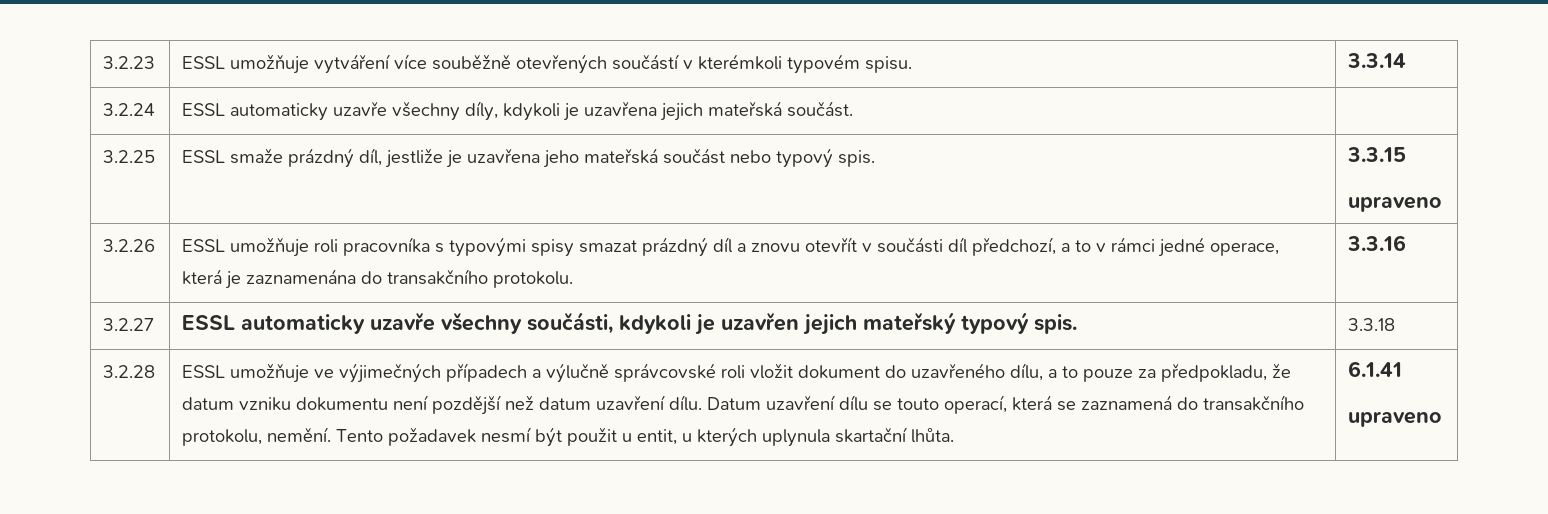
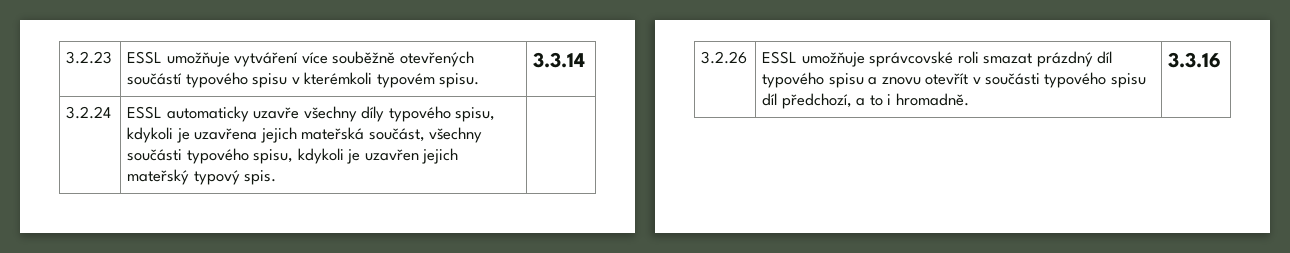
(681, 62) none -> [185,72,288,88] typového spisu
[465,101,499,121] díly, -> [361,106,495,122] díly typového spisu,
[787,101,854,117] [103,150,156,163] [182,148,876,168] [1347,147,1407,162] [1348,196,1443,212] [103,239,156,252] [182,237,1280,257] [182,269,574,289] [1347,235,1407,251] [103,318,155,331] [182,312,614,334] součást. | // 3.2.25 | ESSL smaže prázdný díl, jestliže je uzavřena jeho mateřská součást nebo typový spis. | 3.3.15 // upraveno // 3.2.26 | ESSL umožňuje roli pracovníka s typovými spisy smazat prázdný díl a znovu otevřít v součásti díl předchozí, a to v rámci jedné operace, která je zaznamenána do transakčního protokolu. | 3.3.16 // 3.2.27 | ESSL automaticky uzavře všechny součásti, -> [368,127,482,143] [127,148,294,164] součást, všechny součásti typového spisu,
[1348,318,1396,331] [103,365,156,378] [182,363,1292,383] [182,395,1305,415] [182,427,955,447] [1348,361,1403,377] [1348,411,1443,427] 3.3.18 // 3.2.28 | ESSL umožňuje ve výjimečných případech a výlučně správcovské roli vložit dokument do uzavřeného dílu, a to pouze za předpokladu, že datum vzniku dokumentu není pozdější než datum uzavření dílu. Datum uzavření dílu se touto operací, která se zaznamená do transakčního protokolu, nemění. Tento požadavek nesmí být použit u entit, u kterých uplynula skartační lhůta. | 6.1.41 // upraveno -> [701,51,748,64] [762,51,1112,67] [762,72,1146,88] [762,93,969,109] [1168,52,1222,68] // 3.2.26 | ESSL umožňuje správcovské roli smazat prázdný díl typového spisu a znovu otevřít v součásti typového spisu díl předchozí, a to i hromadně. | 3.3.16

